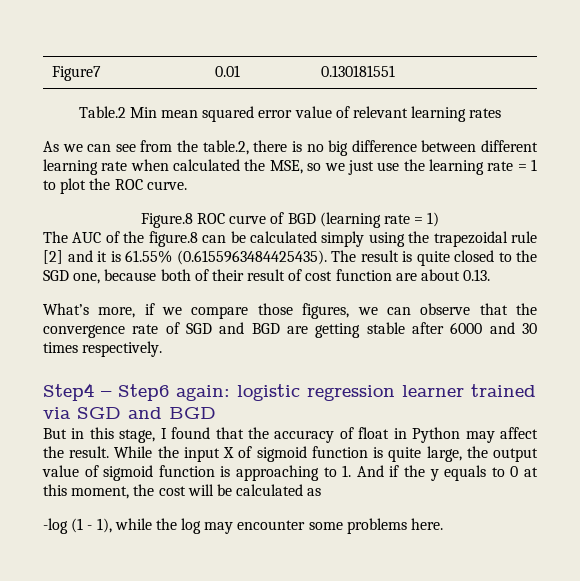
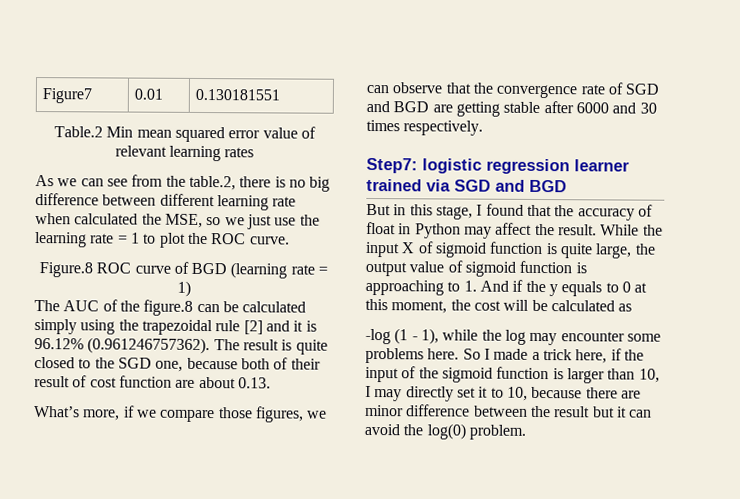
[125,250,327,265] 61.55% (0.6155963484425435). -> [34,337,211,355] 96.12% (0.961246757362).
[43,383,230,401] Step4 – Step6 again: -> [366,157,418,174] Step7:
(444, 524) none -> [462,348,644,364] [365,366,660,384] [365,385,641,402] [365,404,653,418] [364,423,526,440] So I made a trick here, if the input of the sigmoid function is larger than 10, I may directly set it to 10, because there are minor difference between the result but it can avoid the log(0) problem.

